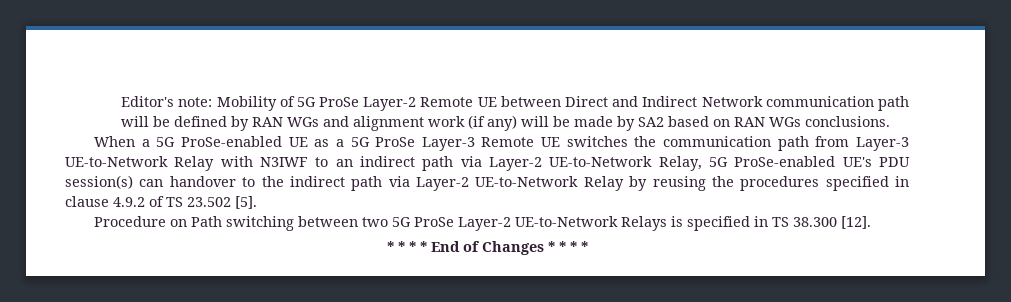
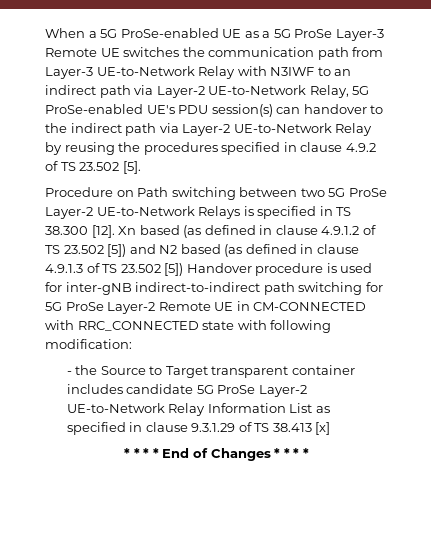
[121,96,909,111] [121,115,891,131] Editor's note: Mobility of 5G ProSe Layer-2 Remote UE between Direct and Indirect Network communication path will be defined by RAN WGs and alignment work (if any) will be made by SA2 based on RAN WGs conclusions. // -> (45, 33) none
(872, 222) none -> [118,225,376,238] [45,244,359,257] [45,263,373,276] [45,282,383,295] [45,301,367,314] [45,320,332,333] [45,339,132,349] [66,365,355,378] [66,384,307,397] [66,403,330,416] [66,422,331,435] Xn based (as defined in clause 4.9.1.2 of TS 23.502 [5]) and N2 based (as defined in clause 4.9.1.3 of TS 23.502 [5]) Handover procedure is used for inter-gNB indirect-to-indirect path switching for 5G ProSe Layer-2 Remote UE in CM-CONNECTED with RRC_CONNECTED state with following modification: // - the Source to Target transparent container includes candidate 5G ProSe Layer-2 UE-to-Network Relay Information List as specified in clause 9.3.1.29 of TS 38.413 [x]

